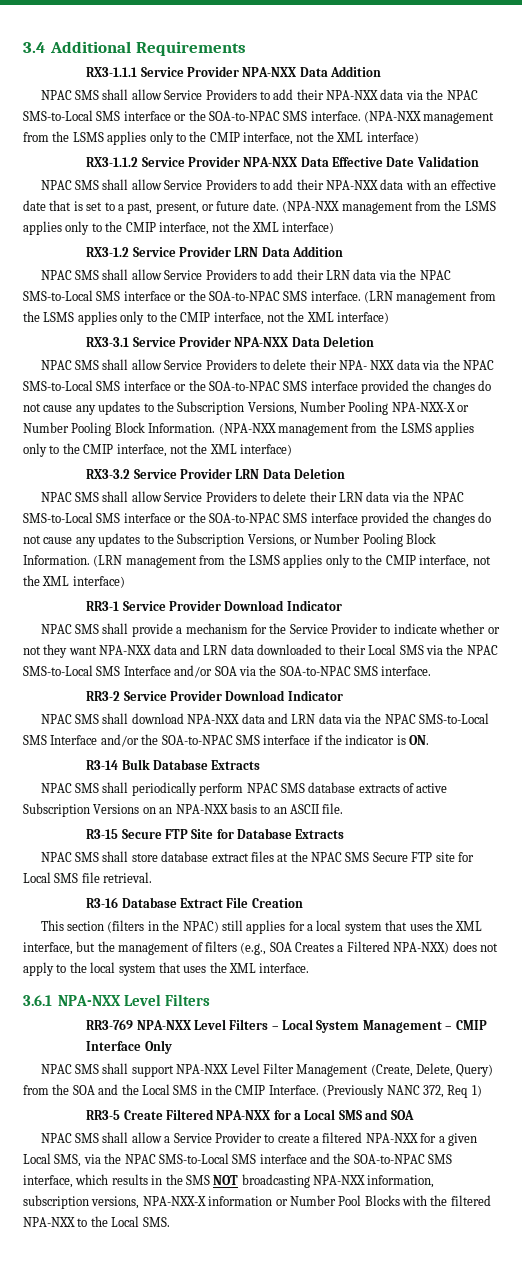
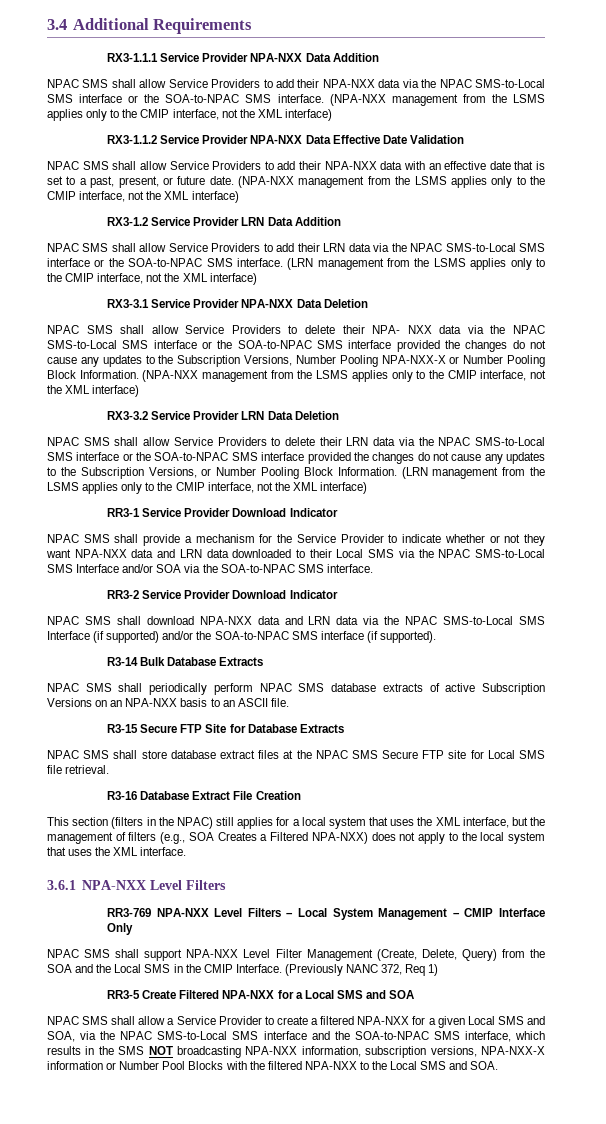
(98, 740) none -> [93,631,160,643] (if supported)
[313,734,430,745] if the indicator is ON. -> [366,631,436,643] (if supported).
[54,1154,82,1167] SMS, -> [497,1016,545,1025] [47,1031,75,1042] SMS and SOA,
[142,1217,170,1227] SMS. -> [420,1061,499,1070] SMS and SOA.

